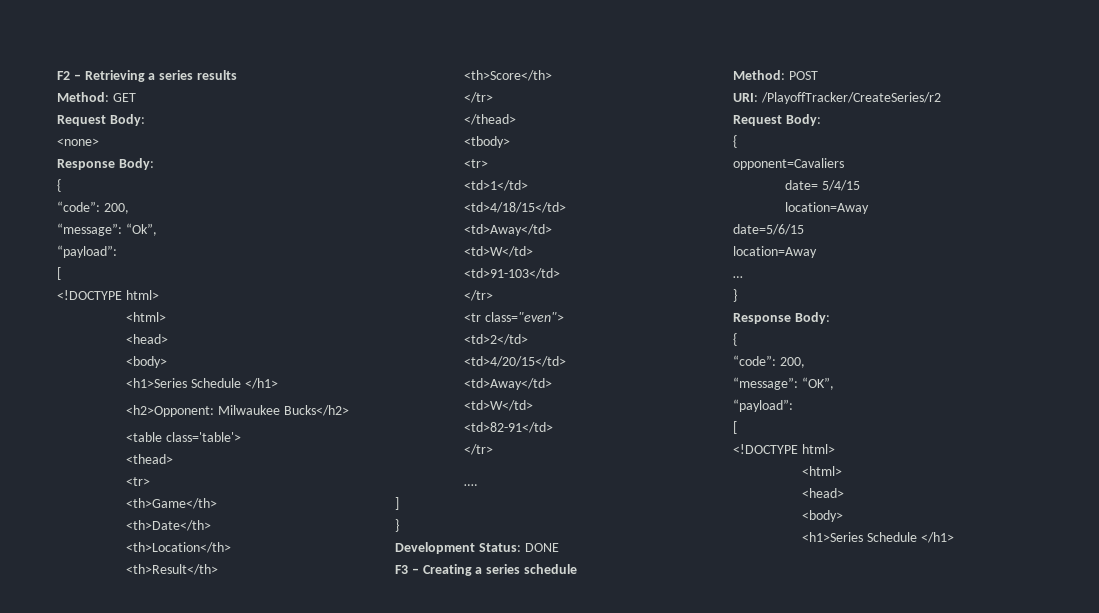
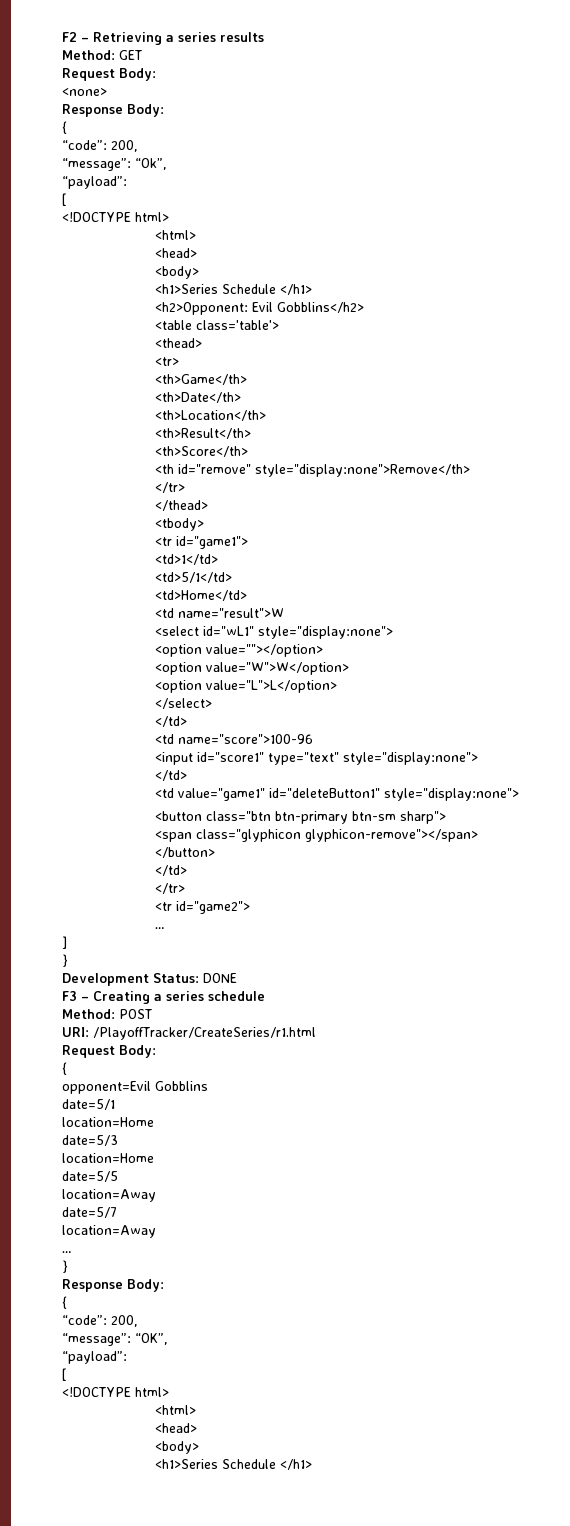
[217,405,349,416] Milwaukee Bucks</h2> -> [251,302,364,313] Evil Gobblins</h2>
(553, 75) none -> [154,464,470,477] // <th id="remove" style="display:none">Remove</th>
[464,159,489,168] <tr> -> [154,536,248,549] <tr id="game1">
[464,202,567,213] [464,224,553,236] [464,246,534,257] [464,268,561,279] [464,290,494,301] [464,312,564,322] [464,334,529,345] [464,356,567,367] [464,378,553,390] [464,400,534,411] [464,422,554,433] [464,444,494,455] [464,484,479,486] <td>4/18/15</td> // <td>Away</td> // <td>W</td> // <td>91-103</td> // </tr> // <tr class="even"> // <td>2</td> // <td>4/20/15</td> // <td>Away</td> // <td>W</td> // <td>82-91</td> // </tr> // …. -> [154,572,232,583] [154,590,247,601] [154,608,284,618] [154,626,393,639] [154,644,323,657] [154,662,349,675] [154,680,337,693] [154,698,212,709] [154,716,187,727] [154,734,313,744] [154,752,478,765] [154,770,187,781] [154,788,519,801] [154,811,446,824] [154,829,478,842] [154,847,215,858] [154,865,187,876] [154,883,185,894] [154,901,250,914] [154,927,165,929] <td>5/1</td> // <td>Home</td> // <td name="result">W // <select id="wL1" style="display:none"> // <option value=""></option> // <option value="W">W</option> // <option value="L">L</option> // </select> // </td> // <td name="score">100-96 // <input id="score1" type="text" style="display:none"> // </td> // <td value="game1" id="deleteButton1" style="display:none"> // <button class="btn btn-primary btn-sm sharp"> // <span class="glyphicon glyphicon-remove"></span> // </button> // </td> // </tr> // <tr id="game2"> // …
[760,92,941,104] /PlayoffTracker/CreateSeries/r2 -> [93,1027,316,1040] /PlayoffTracker/CreateSeries/r1.html
[733,158,844,170] [784,180,860,191] [784,202,869,214] [733,224,804,235] opponent=Cavaliers // date= 5/4/15 // location=Away // date=5/6/15 -> [62,1081,208,1094] [62,1099,115,1110] [62,1117,154,1127] [62,1135,118,1146] [62,1153,154,1163] [62,1171,118,1182] [62,1189,156,1202] [62,1207,117,1218] opponent=Evil Gobblins // date=5/1 // location=Home // date=5/3 // location=Home // date=5/5 // location=Away // date=5/7

